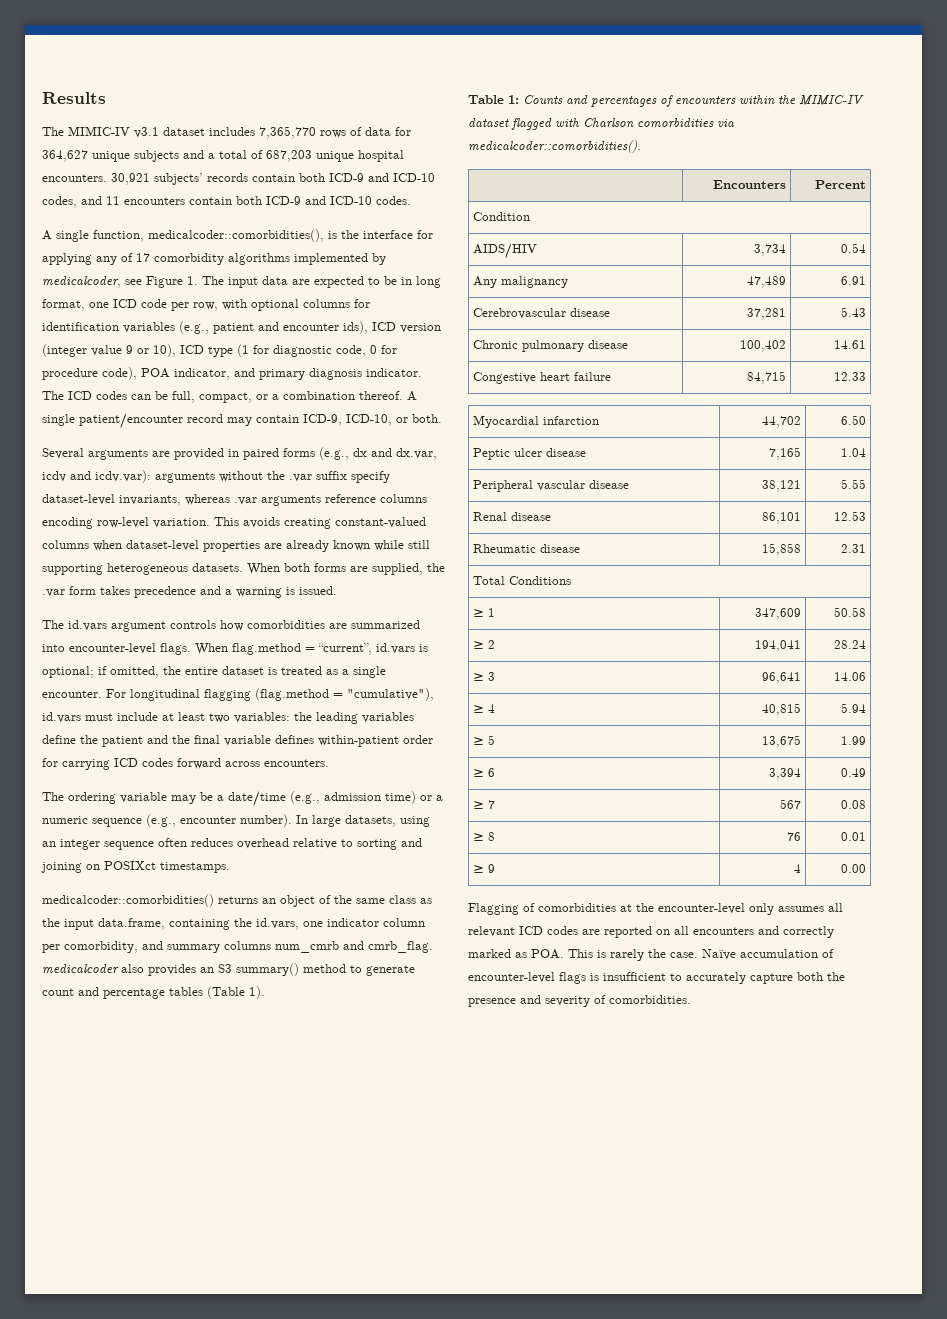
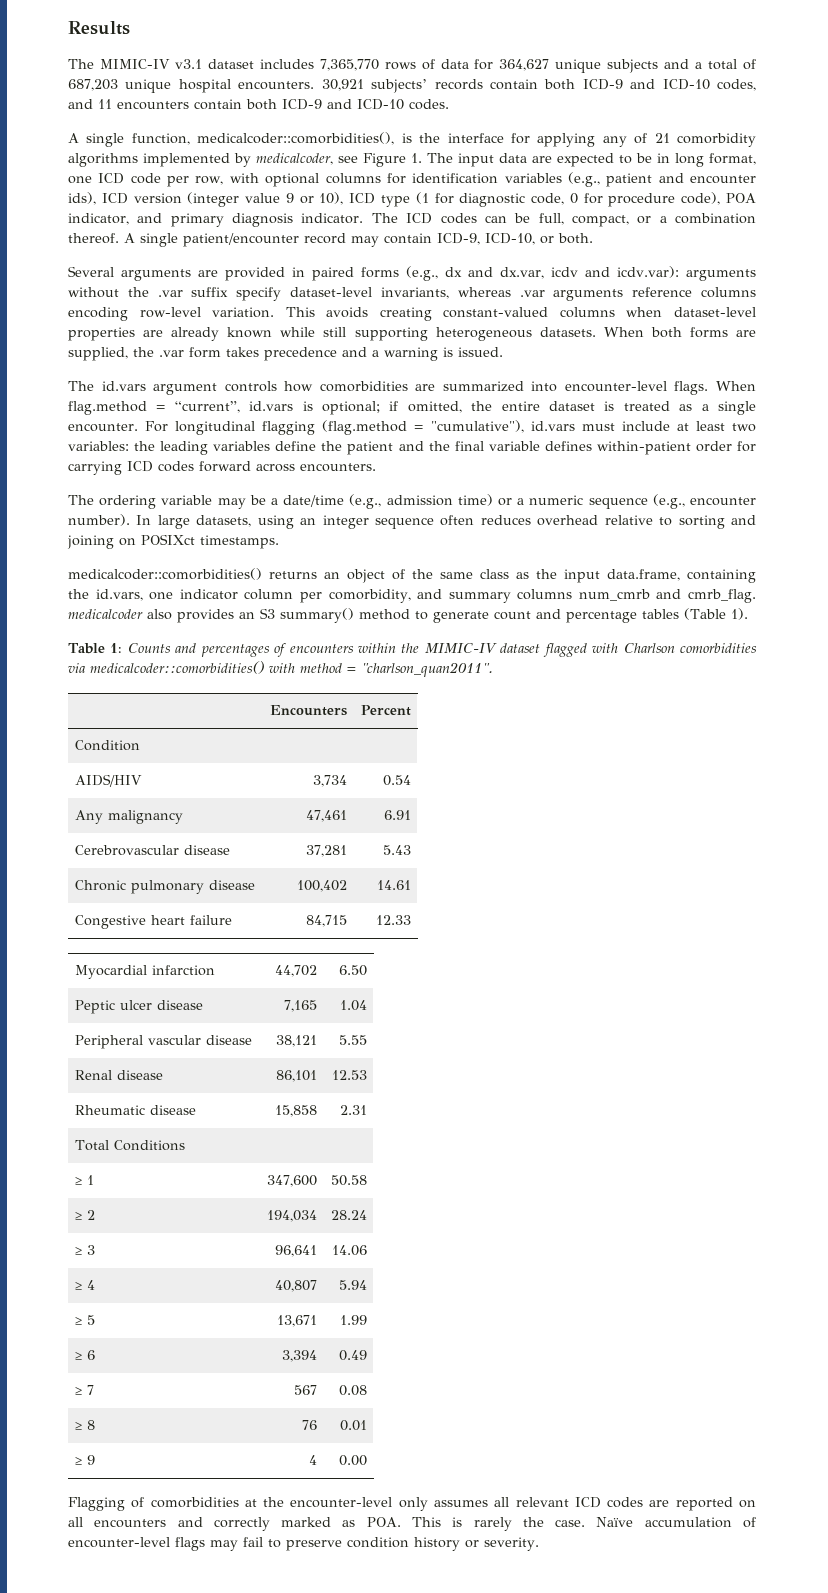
[136,253,150,262] 17 -> [654,133,670,143] 21
[468,140,641,153] medicalcoder::comorbidities(). -> [90,661,493,677] medicalcoder::comorbidities() with method = "charlson_quan2011".
[746,276,786,288] 47,489 -> [306,810,348,822] 47,461
[754,608,801,620] 347,609 -> [267,1175,318,1187] 347,600
[754,640,801,652] 194,041 -> [267,1210,318,1222] 194,034
[761,703,801,716] 40,815 -> [275,1280,318,1292] 40,807
[761,735,801,748] 13,675 -> [277,1315,318,1327] 13,671
[590,972,845,984] [468,995,691,1007] is insufficient to accurately capture both the presence and severity of comorbidities. -> [210,1537,539,1551] may fail to preserve condition history or severity.

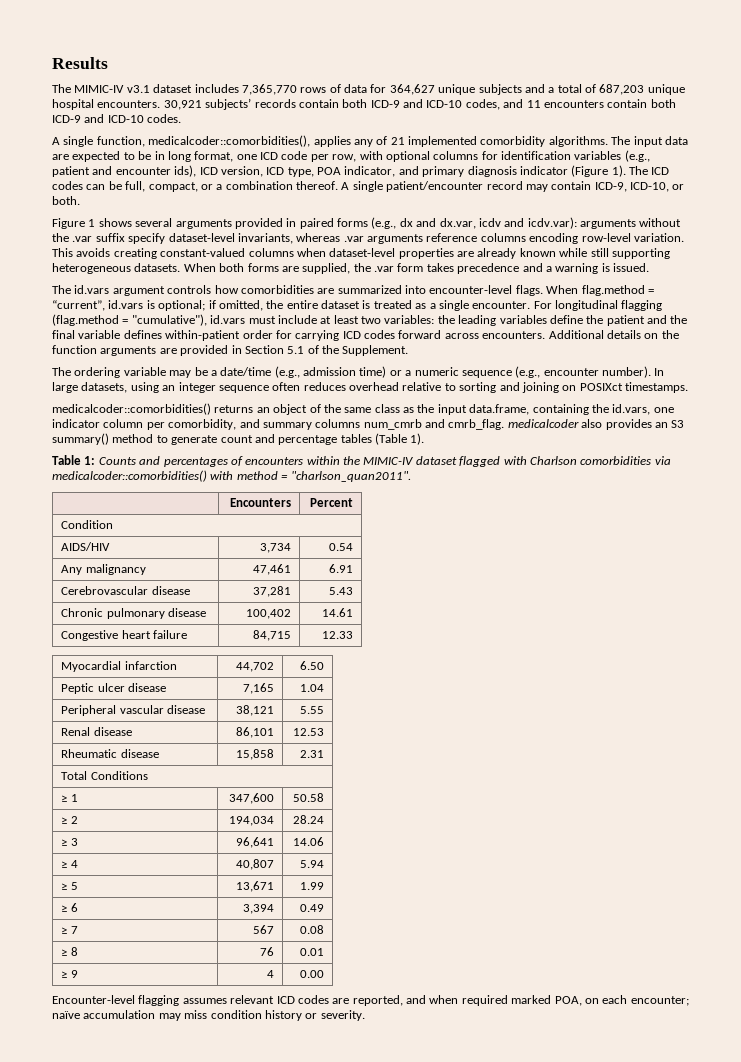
[401,133,756,147] [68,153,422,167] is the interface for applying any of 21 comorbidity algorithms implemented by medicalcoder, see Figure 1. -> [313,136,608,147] applies any of 21 implemented comorbidity algorithms.
[133,192,721,207] version (integer value 9 or 10), ICD type (1 for diagnostic code, 0 for procedure code), -> [220,166,314,177] version, ICD type,
[301,213,364,224] indicator. -> [519,165,626,177] indicator (Figure 1).
[68,266,219,281] Several arguments are -> [52,218,232,229] Figure 1 shows several arguments
(376, 467) none -> [548,330,679,339] [52,345,409,356] Additional details on the function arguments are provided in Section 5.1 of the Supplement.
[68,1497,757,1511] [68,1517,757,1531] [68,1537,342,1551] Flagging of comorbidities at the encounter-level only assumes all relevant ICD codes are reported on all encounters and correctly marked as POA. This is rarely the case. Naïve accumulation of encounter-level flags may fail to preserve -> [52,995,689,1006] [52,1010,208,1021] Encounter-level flagging assumes relevant ICD codes are reported, and when required marked POA, on each encounter; naïve accumulation may miss

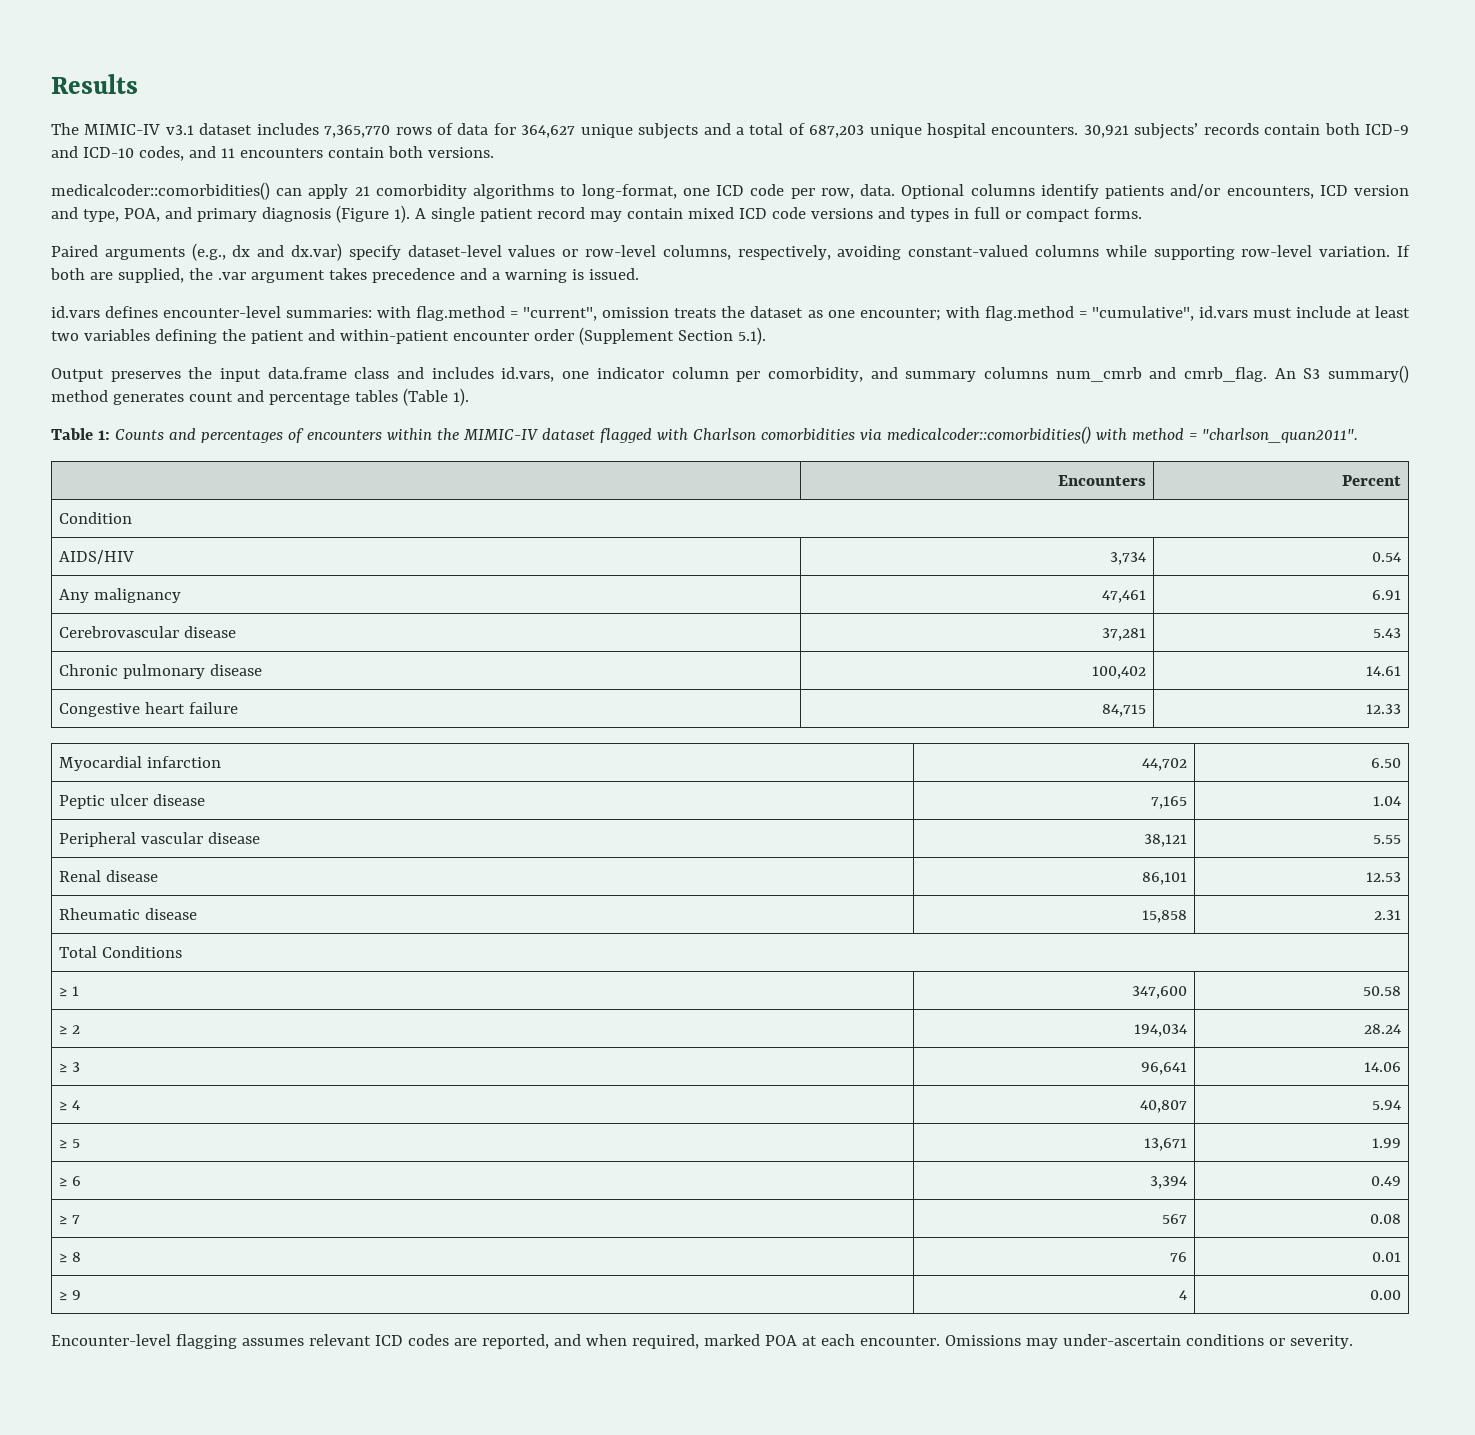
[52,114,182,123] [52,135,688,147] [52,151,234,162] ICD-9 and ICD-10 codes. // A single function, medicalcoder::comorbidities(), applies any of 21 implemented comorbidity algorithms. The input data are expected to be in long format, -> [427,147,494,158] [51,182,677,200] versions. // medicalcoder::comorbidities() can apply 21 comorbidity algorithms to long-format,
[359,150,650,162] [52,165,396,177] with optional columns for identification variables (e.g., patient and encounter ids), ICD version, ICD type, POA indicator, -> [860,184,1409,199] [51,207,160,222] data. Optional columns identify patients and/or encounters, ICD version and type, POA,
[519,166,568,175] indicator -> (331, 214) none
[629,166,670,175] [52,181,484,192] The ICD codes can be full, compact, or a combination thereof. A single patient/encounter -> [414,207,533,222] A single patient
[594,182,685,192] [52,196,80,205] [52,217,682,229] [52,233,684,244] [52,248,670,259] [52,263,279,274] ICD-9, ICD-10, or both. // Figure 1 shows several arguments provided in paired forms (e.g., dx and dx.var, icdv and icdv.var): arguments without the .var suffix specify dataset-level invariants, whereas .var arguments reference columns encoding row-level variation. This avoids creating constant-valued columns when dataset-level properties are already known while still supporting heterogeneous datasets. When both forms -> [687,207,1142,222] [51,243,1410,261] [50,268,85,280] mixed ICD code versions and types in full or compact forms. // Paired arguments (e.g., dx and dx.var) specify dataset-level values or row-level columns, respectively, avoiding constant-valued columns while supporting row-level variation. If both
[397,263,424,272] form -> [250,270,325,283] argument
[52,285,654,296] [52,300,663,311] [52,314,207,326] The id.vars argument controls how comorbidities are summarized into encounter-level flags. When flag.method = “current”, id.vars is optional; if omitted, the entire dataset is treated as a single encounter. For longitudinal flagging (flag.method = "cumulative"), -> [51,306,1194,321] id.vars defines encounter-level summaries: with flag.method = "current", omission treats the dataset as one encounter; with flag.method = "cumulative",
[384,315,688,326] [52,330,679,341] [52,345,409,356] [52,366,665,378] [52,382,688,393] [52,403,609,415] variables: the leading variables define the patient and the final variable defines within-patient order for carrying ICD codes forward across encounters. Additional details on the function arguments are provided in Section 5.1 of the Supplement. // The ordering variable may be a date/time (e.g., admission time) or a numeric sequence (e.g., encounter number). In large datasets, using an integer sequence often reduces overhead relative to sorting and joining on POSIXct timestamps. // medicalcoder::comorbidities() returns an object of the same class as the input data.frame, containing the -> [83,327,766,345] [51,367,494,382] variables defining the patient and within-patient encounter order (Supplement Section 5.1). // Output preserves the input data.frame class and includes
[507,419,668,430] medicalcoder also provides an -> [1274,368,1296,379] An
[156,435,218,445] to generate -> [112,392,184,405] generates
[461,995,689,1006] [52,1010,302,1021] required marked POA, on each encounter; naïve accumulation may miss condition history -> [631,1334,1264,1349] required, marked POA at each encounter. Omissions may under-ascertain conditions

